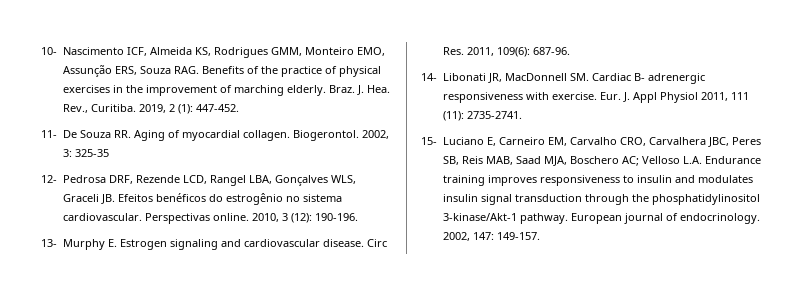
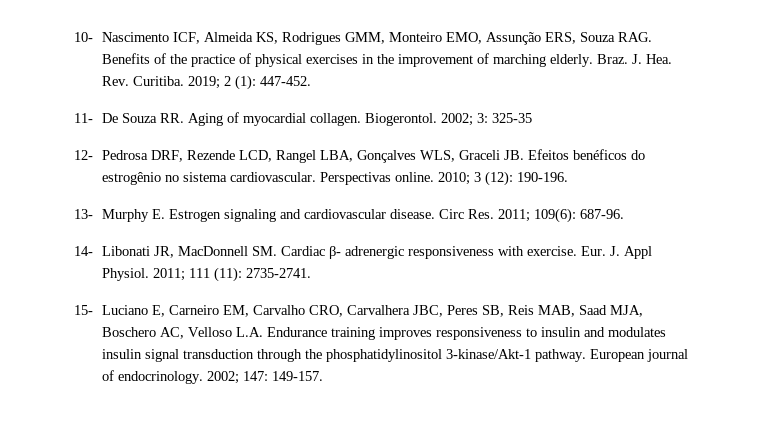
[62,104,166,113] Rev., Curitiba. 2019, -> [102,76,221,89] Rev. Curitiba. 2019;
[361,130,389,139] 2002, -> [441,113,474,126] 2002;
[251,213,279,222] 2010, -> [438,172,471,185] 2010;
[466,47,494,56] 2011, -> [498,209,531,222] 2011;
[633,73,645,81] B- -> [329,246,342,259] β-
[659,92,728,103] Physiol 2011, -> [102,268,186,281] Physiol. 2011;
[621,156,639,166] AC; -> [160,327,185,339] AC,
[442,232,470,241] 2002, -> [207,371,240,384] 2002;

